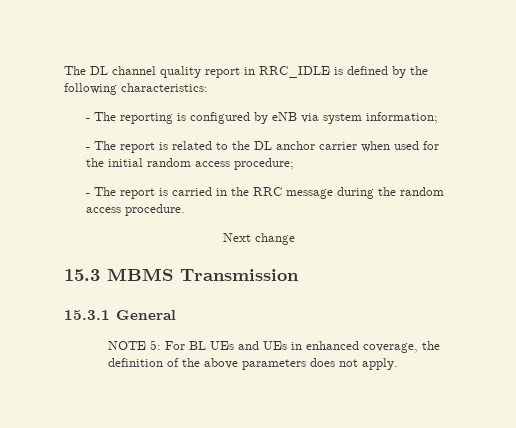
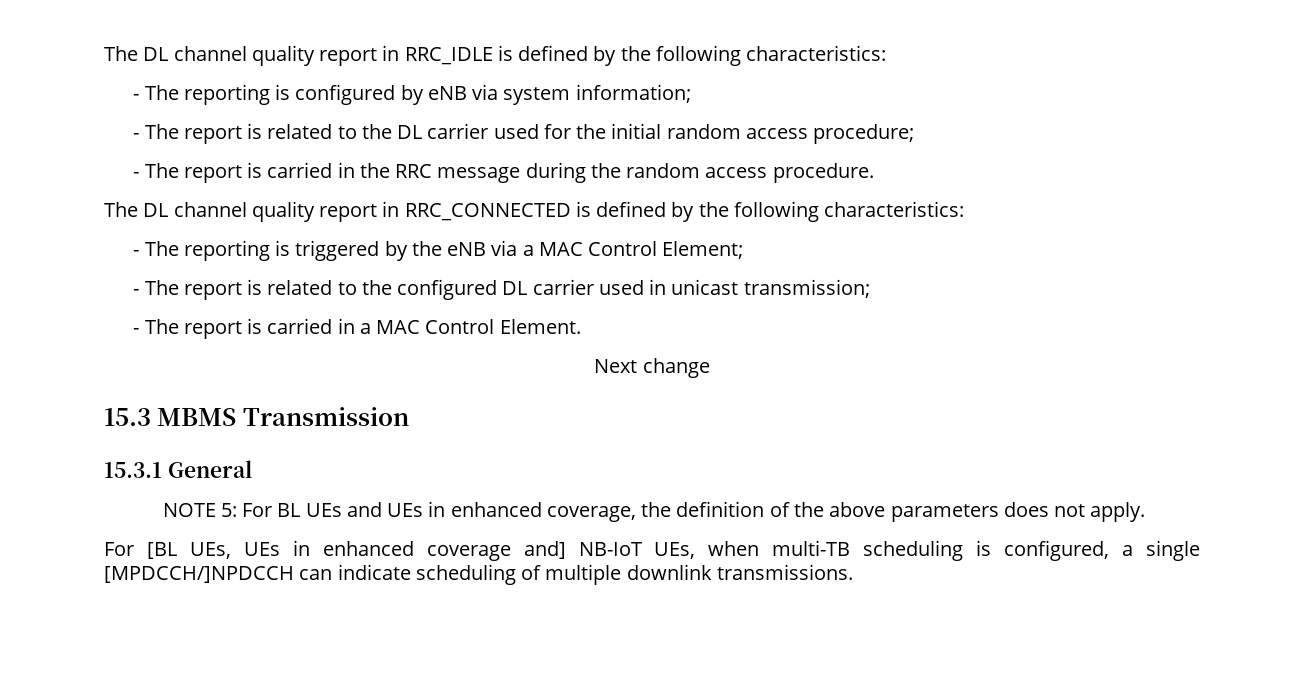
[275,141,390,152] anchor carrier when -> [427,123,489,139] carrier
(185, 210) none -> [104,201,965,222] [133,240,744,261] [133,279,870,300] [133,318,581,339] // The DL channel quality report in RRC_CONNECTED is defined by the following characteristics: // - The reporting is triggered by the eNB via a MAC Control Element; // - The report is related to the configured DL carrier used in unicast transmission; // - The report is carried in a MAC Control Element.
(398, 364) none -> [104,540,1200,561] [104,564,853,585] // For [BL UEs, UEs in enhanced coverage and] NB-IoT UEs, when multi-TB scheduling is configured, a single [MPDCCH/]NPDCCH can indicate scheduling of multiple downlink transmissions.

